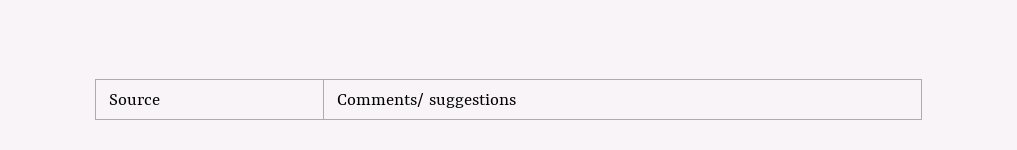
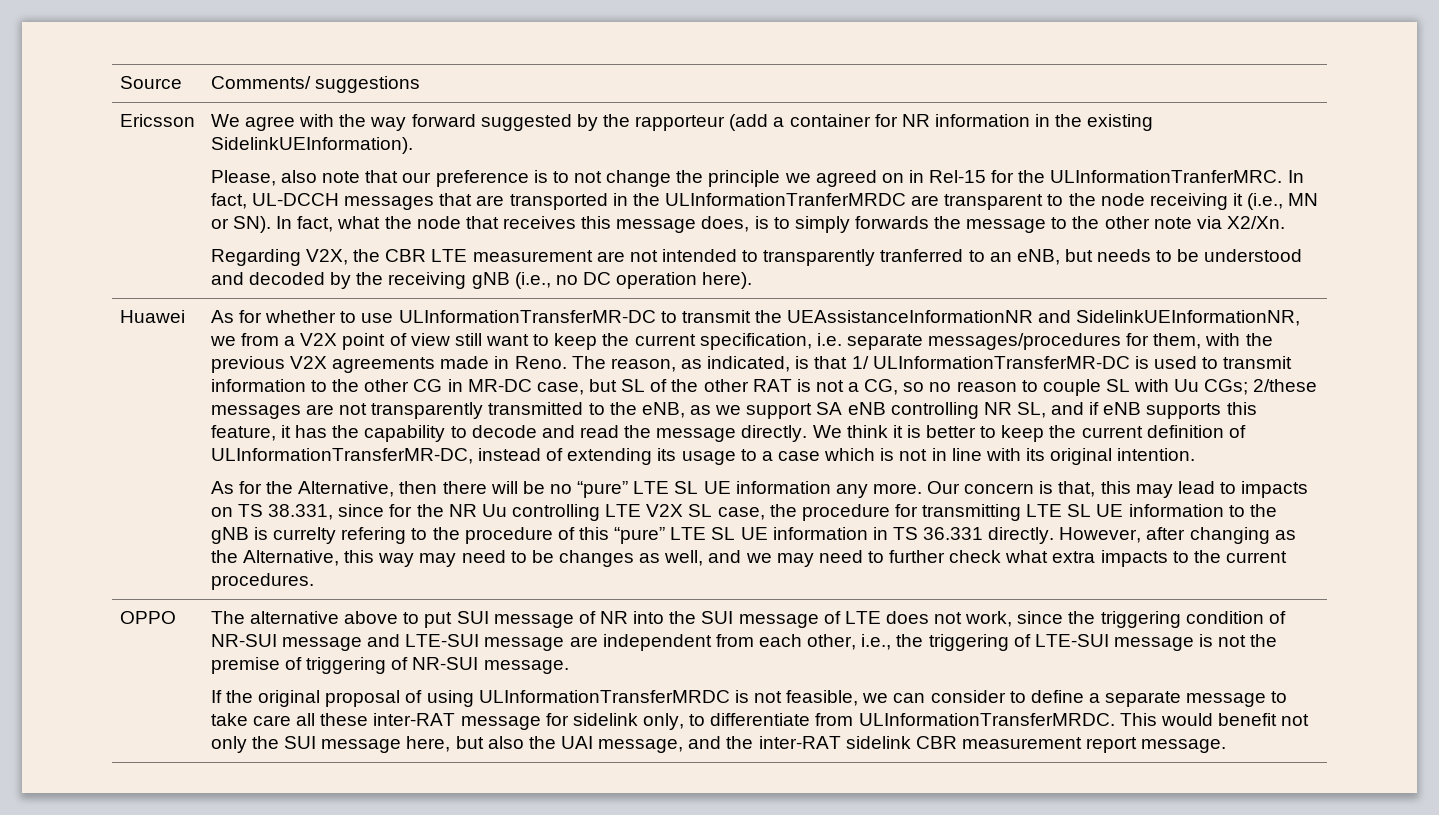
(516, 101) none -> [119,114,195,127] [210,114,1154,131] [210,137,413,154] [210,170,1304,187] [210,193,1319,210] [210,216,1285,233] [210,249,1303,266] [210,272,753,289] [119,310,185,323] [210,310,1301,326] [209,333,1273,350] [210,356,1293,373] [210,379,1318,396] [210,402,1257,419] [210,425,1246,442] [210,448,1196,465] [210,481,1309,498] [210,504,1277,521] [210,527,1296,544] [210,550,1287,567] [210,573,314,590] [119,611,176,624] [210,611,1286,628] [210,634,1278,651] [210,657,569,674] [210,690,1288,707] [210,713,1310,730] [210,736,1227,753] // Ericsson | We agree with the way forward suggested by the rapporteur (add a container for NR information in the existing SidelinkUEInformation). // Please, also note that our preference is to not change the principle we agreed on in Rel-15 for the ULInformationTranferMRC. In fact, UL-DCCH messages that are transported in the ULInformationTranferMRDC are transparent to the node receiving it (i.e., MN or SN). In fact, what the node that receives this message does, is to simply forwards the message to the other note via X2/Xn. // Regarding V2X, the CBR LTE measurement are not intended to transparently tranferred to an eNB, but needs to be understood and decoded by the receiving gNB (i.e., no DC operation here). // Huawei | As for whether to use ULInformationTransferMR-DC to transmit the UEAssistanceInformationNR and SidelinkUEInformationNR, we from a V2X point of view still want to keep the current specification, i.e. separate messages/procedures for them, with the previous V2X agreements made in Reno. The reason, as indicated, is that 1/ ULInformationTransferMR-DC is used to transmit information to the other CG in MR-DC case, but SL of the other RAT is not a CG, so no reason to couple SL with Uu CGs; 2/these messages are not transparently transmitted to the eNB, as we support SA eNB controlling NR SL, and if eNB supports this feature, it has the capability to decode and read the message directly. We think it is better to keep the current definition of ULInformationTransferMR-DC, instead of extending its usage to a case which is not in line with its original intention. // As for the Alternative, then there will be no “pure” LTE SL UE information any more. Our concern is that, this may lead to impacts on TS 38.331, since for the NR Uu controlling LTE V2X SL case, the procedure for transmitting LTE SL UE information to the gNB is currelty refering to the procedure of this “pure” LTE SL UE information in TS 36.331 directly. However, after changing as the Alternative, this way may need to be changes as well, and we may need to further check what extra impacts to the current procedures. // OPPO | The alternative above to put SUI message of NR into the SUI message of LTE does not work, since the triggering condition of NR-SUI message and LTE-SUI message are independent from each other, i.e., the triggering of LTE-SUI message is not the premise of triggering of NR-SUI message. // If the original proposal of using ULInformationTransferMRDC is not feasible, we can consider to define a separate message to take care all these inter-RAT message for sidelink only, to differentiate from ULInformationTransferMRDC. This would benefit not only the SUI message here, but also the UAI message, and the inter-RAT sidelink CBR measurement report message.

